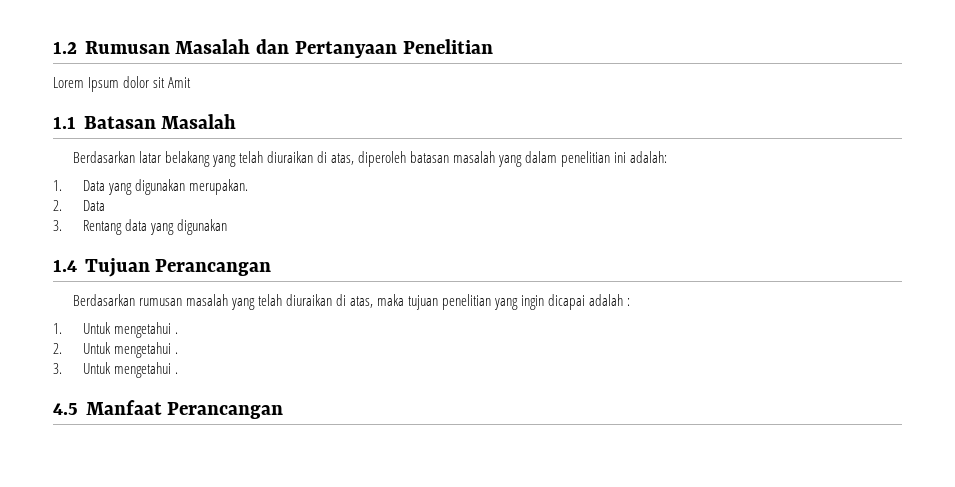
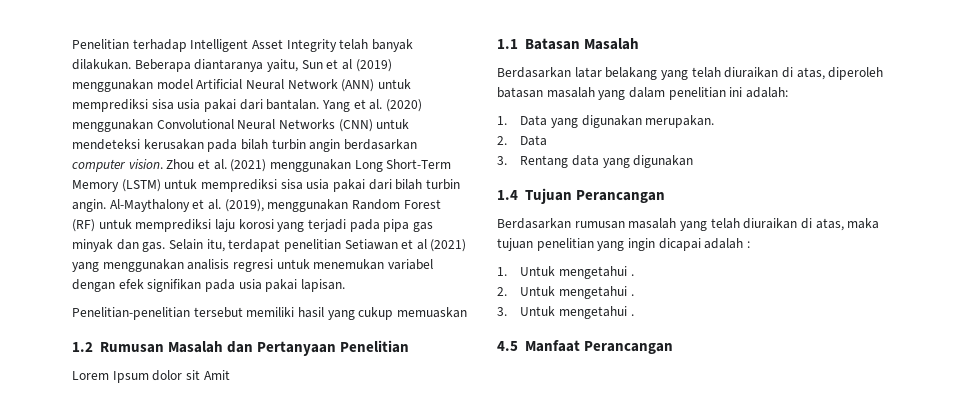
(53, 47) none -> [72,39,413,52] [72,59,392,72] [72,79,411,92] [72,99,422,112] [72,119,410,132] [72,139,417,152] [72,159,452,172] [72,179,460,192] [72,199,441,212] [72,219,433,232] [72,239,467,252] [72,259,433,272] [72,279,345,292] [72,307,467,320] Penelitian terhadap Intelligent Asset Integrity telah banyak dilakukan. Beberapa diantaranya yaitu, Sun et al (2019) menggunakan model Artificial Neural Network (ANN) untuk memprediksi sisa usia pakai dari bantalan. Yang et al. (2020) menggunakan Convolutional Neural Networks (CNN) untuk mendeteksi kerusakan pada bilah turbin angin berdasarkan computer vision. Zhou et al. (2021) menggunakan Long Short-Term Memory (LSTM) untuk memprediksi sisa usia pakai dari bilah turbin angin. Al-Maythalony et al. (2019), menggunakan Random Forest (RF) untuk memprediksi laju korosi yang terjadi pada pipa gas minyak dan gas. Selain itu, terdapat penelitian Setiawan et al (2021) yang menggunakan analisis regresi untuk menemukan variabel dengan efek signifikan pada usia pakai lapisan. // Penelitian-penelitian tersebut memiliki hasil yang cukup memuaskan //

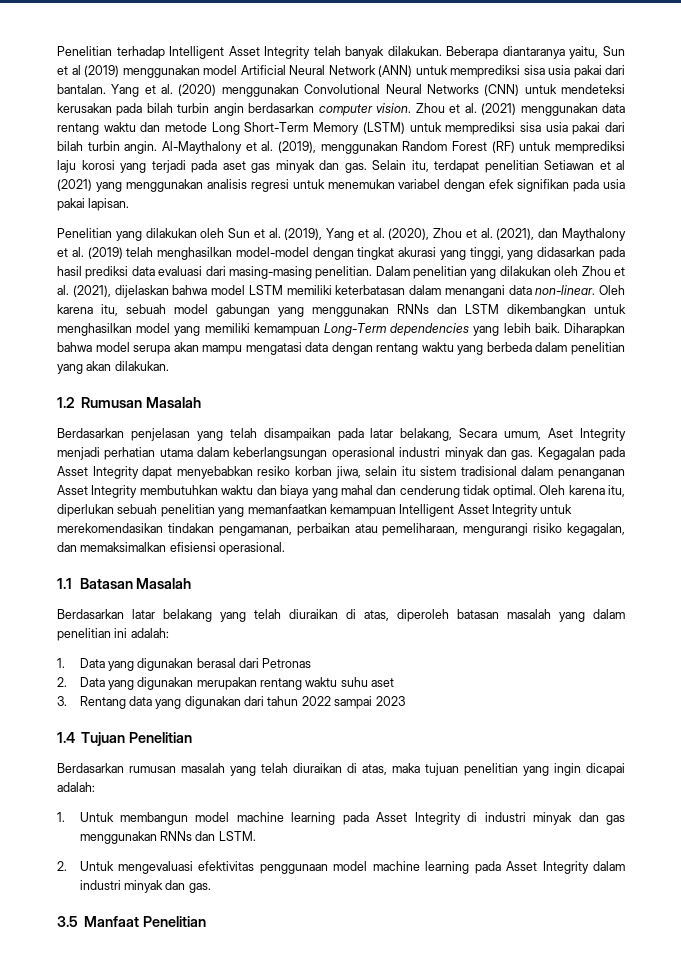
(351, 165) none -> [601,103,625,113] [57,122,208,135] data rentang waktu dan metode
[383,219,410,232] pipa -> [222,161,246,170] aset
[72,307,467,320] [72,340,409,356] [72,370,230,383] Penelitian-penelitian tersebut memiliki hasil yang cukup memuaskan // 1.2 Rumusan Masalah dan Pertanyaan Penelitian // Lorem Ipsum dolor sit Amit -> [57,228,626,241] [57,247,625,260] [57,266,625,279] [57,285,625,298] [57,304,626,317] [57,323,625,336] [57,342,626,355] [57,361,169,374] [57,397,202,408] [57,428,627,441] [57,447,626,460] [57,466,625,479] [57,485,626,498] [57,504,573,517] [57,523,625,536] [57,542,286,555] Penelitian yang dilakukan oleh Sun et al. (2019), Yang et al. (2020), Zhou et al. (2021), dan Maythalony et al. (2019) telah menghasilkan model-model dengan tingkat akurasi yang tinggi, yang didasarkan pada hasil prediksi data evaluasi dari masing-masing penelitian. Dalam penelitian yang dilakukan oleh Zhou et al. (2021), dijelaskan bahwa model LSTM memiliki keterbatasan dalam menangani data non-linear. Oleh karena itu, sebuah model gabungan yang menggunakan RNNs dan LSTM dikembangkan untuk menghasilkan model yang memiliki kemampuan Long-Term dependencies yang lebih baik. Diharapkan bahwa model serupa akan mampu mengatasi data dengan rentang waktu yang berbeda dalam penelitian yang akan dilakukan. // 1.2 Rumusan Masalah // Berdasarkan penjelasan yang telah disampaikan pada latar belakang, Secara umum, Aset Integrity menjadi perhatian utama dalam keberlangsungan operasional industri minyak dan gas. Kegagalan pada Asset Integrity dapat menyebabkan resiko korban jiwa, selain itu sistem tradisional dalam penanganan Asset Integrity membutuhkan waktu dan biaya yang mahal dan cenderung tidak optimal. Oleh karena itu, diperlukan sebuah penelitian yang memanfaatkan kemampuan Intelligent Asset Integrity untuk merekomendasikan tindakan pengamanan, perbaikan atau pemeliharaan, mengurangi risiko kegagalan, dan memaksimalkan efisiensi operasional.
[645,115,715,128] merupakan. -> [196,658,312,668] berasal dari Petronas
(548, 140) none -> [107,677,395,690] yang digunakan merupakan rentang waktu suhu aset
(694, 161) none -> [244,696,405,709] dari tahun 2022 sampai 2023
[575,190,665,203] Perancangan -> [129,732,193,743] Penelitian
[704,238,750,249] adalah : -> [57,782,95,792] adalah:
[559,266,634,279] [497,286,634,299] [497,306,634,319] [497,340,673,354] mengetahui . // 2. Untuk mengetahui . // 3. Untuk mengetahui . // 4.5 Manfaat Perancangan -> [120,812,625,825] [79,831,256,844] [57,861,625,874] [79,880,211,893] [57,916,207,927] membangun model machine learning pada Asset Integrity di industri minyak dan gas menggunakan RNNs dan LSTM. // 2. Untuk mengevaluasi efektivitas penggunaan model machine learning pada Asset Integrity dalam industri minyak dan gas. // 3.5 Manfaat Penelitian

